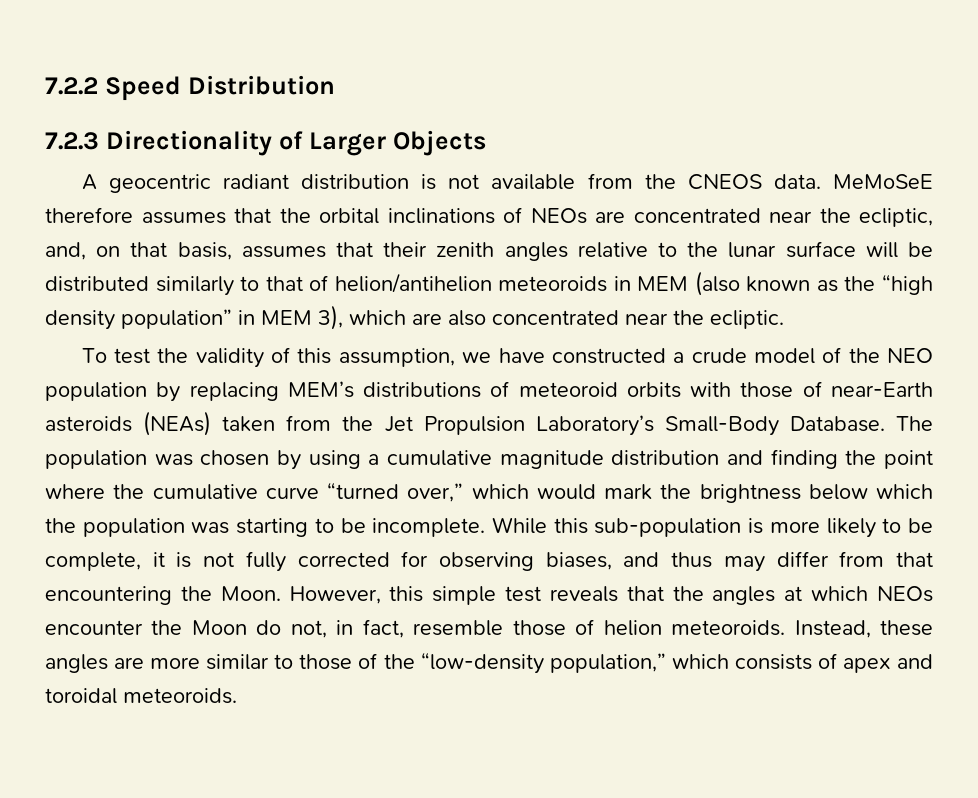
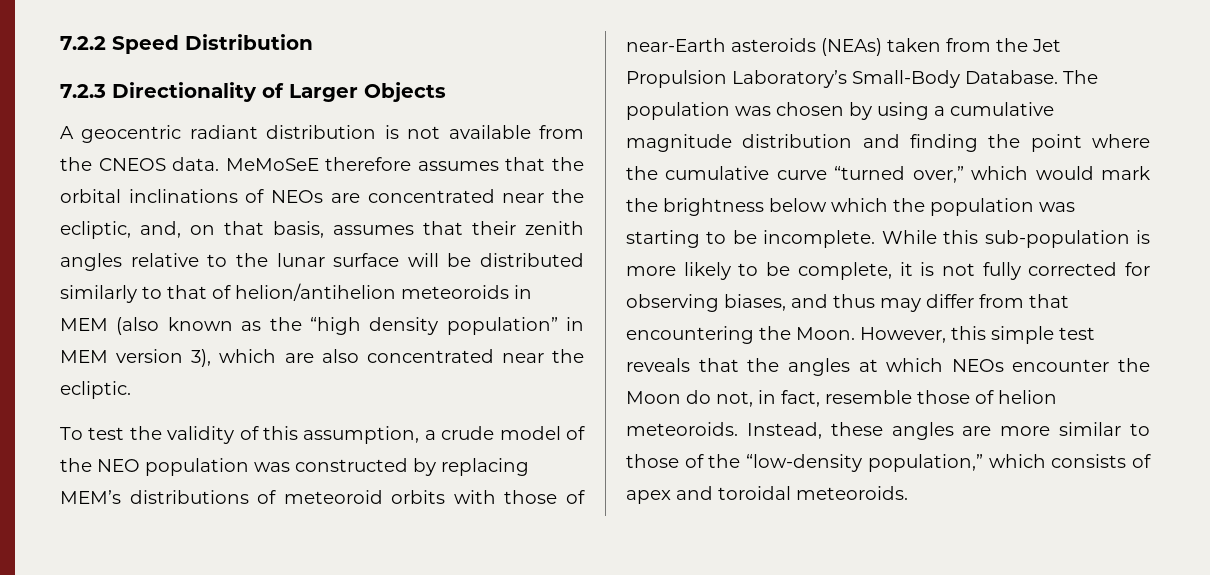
(312, 317) none -> [116,349,184,363] version
[462,348,666,364] we have constructed -> (420, 435) none
(147, 391) none -> [254,458,408,472] was constructed

